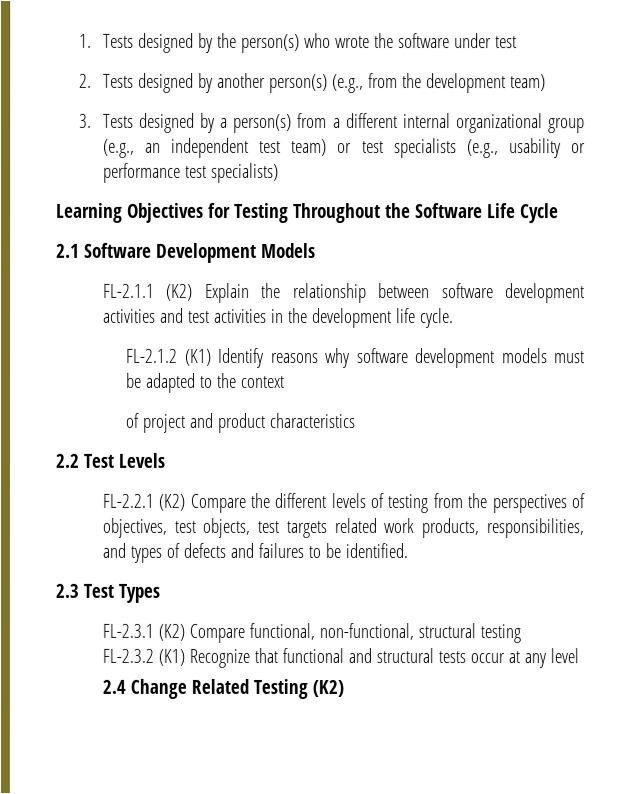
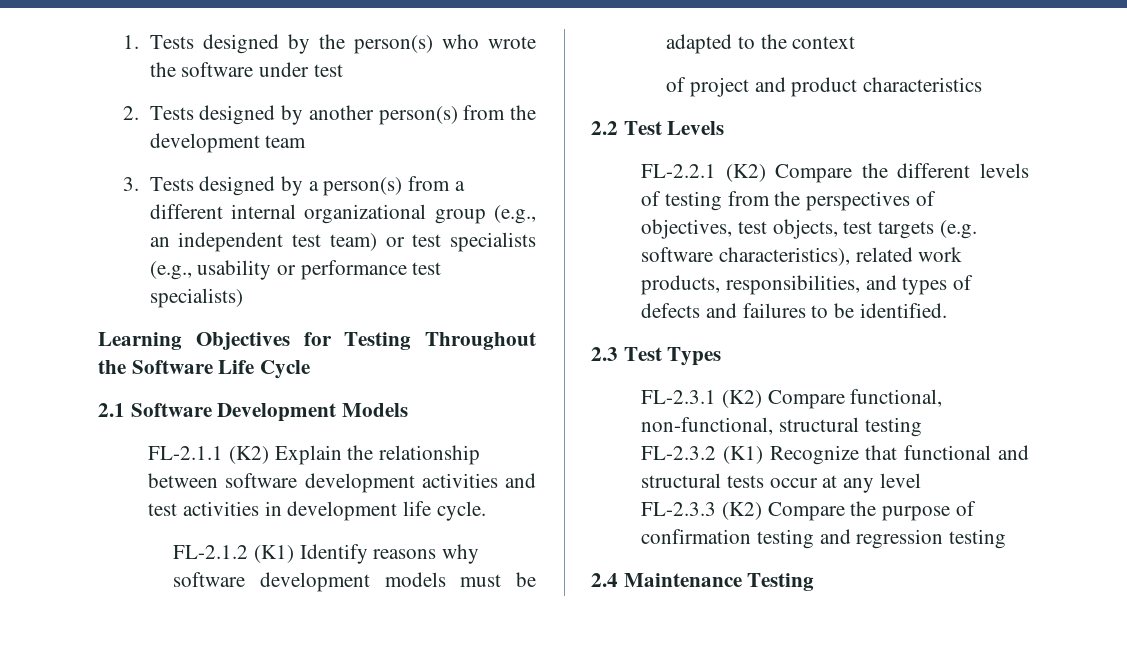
[331,74,364,94] (e.g., -> (458, 115) none
[509,74,546,92] team) -> [265,135,307,148] team
[287,307,308,323] the -> (282, 508) none
(327, 529) none -> [939,220,977,239] [641,247,850,266] (e.g. software characteristics),
[101,678,344,699] 2.4 Change Related Testing (K2) -> [641,501,976,521] [641,529,1006,549] [591,573,815,591] FL-2.3.3 (K2) Compare the purpose of confirmation testing and regression testing // 2.4 Maintenance Testing

